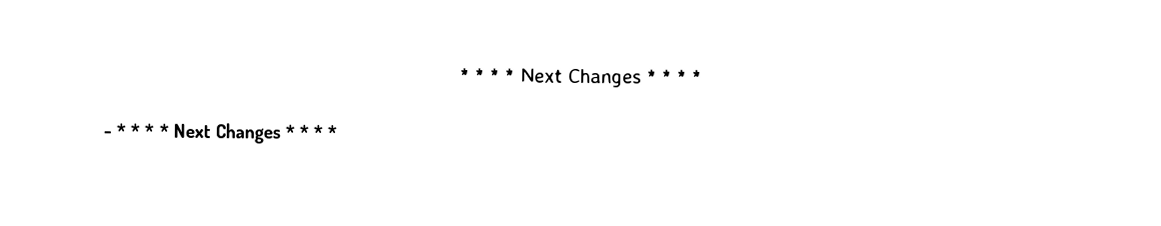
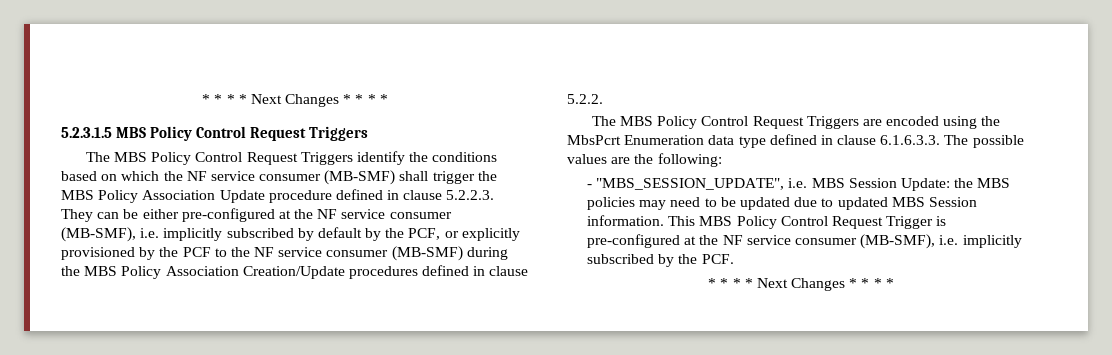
[103,131,112,138] - -> [61,126,369,141] [85,151,498,165] [61,170,497,185] [61,189,495,203] [61,208,452,222] [61,227,520,242] [61,246,508,261] [61,265,529,279] [567,94,603,104] [591,116,1001,129] [567,134,1024,148] [567,153,722,167] [587,178,1011,191] [587,197,977,210] [587,215,947,229] [587,234,1022,249] [587,254,734,267] 5.2.3.1.5 MBS Policy Control Request Triggers // The MBS Policy Control Request Triggers identify the conditions based on which the NF service consumer (MB-SMF) shall trigger the MBS Policy Association Update procedure defined in clause 5.2.2.3. They can be either pre-configured at the NF service consumer (MB-SMF), i.e. implicitly subscribed by default by the PCF, or explicitly provisioned by the PCF to the NF service consumer (MB-SMF) during the MBS Policy Association Creation/Update procedures defined in clause 5.2.2. // The MBS Policy Control Request Triggers are encoded using the MbsPcrt Enumeration data type defined in clause 6.1.6.3.3. The possible values are the following: // - "MBS_SESSION_UPDATE", i.e. MBS Session Update: the MBS policies may need to be updated due to updated MBS Session information. This MBS Policy Control Request Trigger is pre-configured at the NF service consumer (MB-SMF), i.e. implicitly subscribed by the PCF. //

